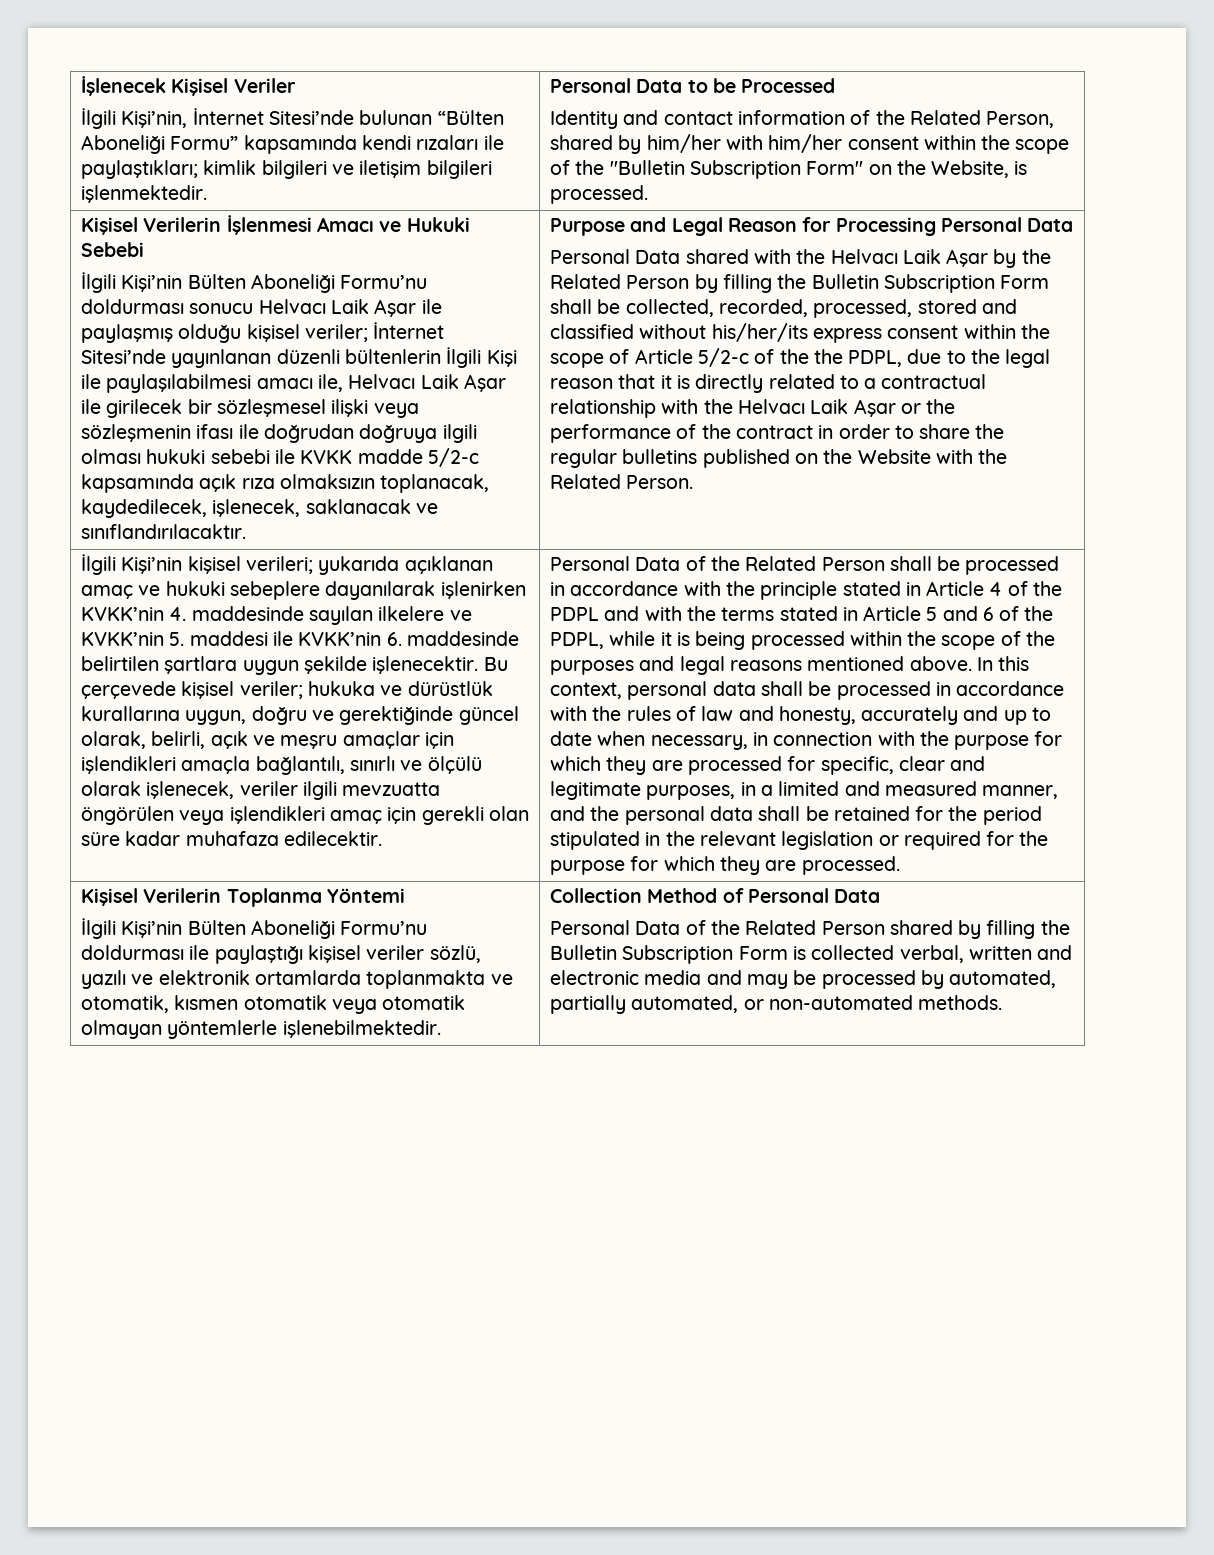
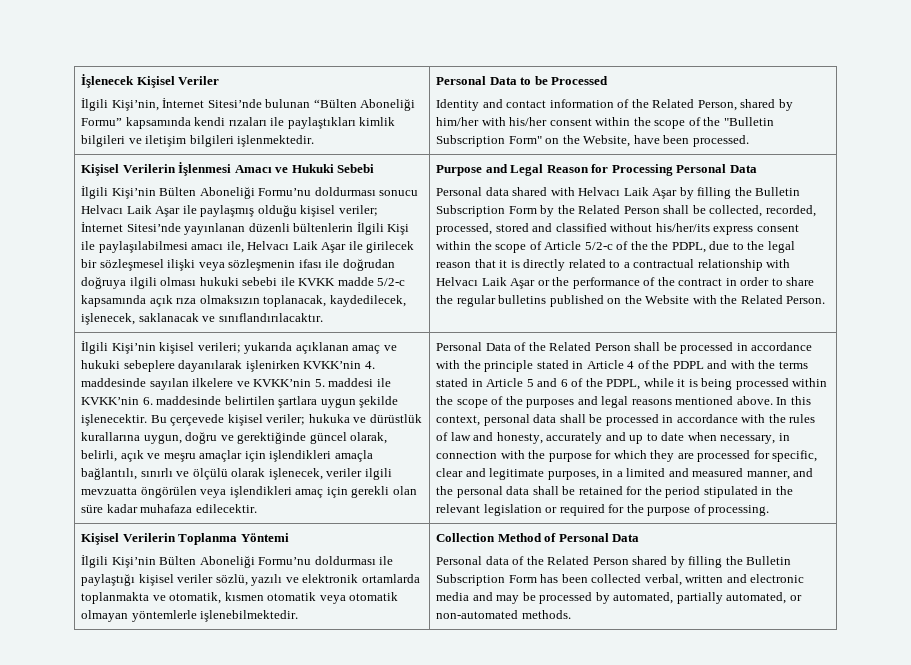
[81,160,199,179] paylaştıkları; -> [287,117,356,129] paylaştıkları
[768,134,843,153] him/her -> [509,117,548,126] his/her
[1014,161,1028,175] is -> [633,135,690,144] have been
[635,250,681,264] Data -> [485,187,509,196] data
[796,249,826,264] the -> (575, 191) none
[1021,249,1051,264] [550,274,1050,293] the Related Person by filling the Bulletin Subscription Form -> [697,187,801,199] [436,205,660,217] filling the Bulletin Subscription Form by the Related Person
[703,399,733,414] the -> (791, 263) none
[630,856,900,875] for which they are processed. -> [693,504,770,516] of processing.
[635,921,681,935] Data -> [485,556,509,565] data
[792,946,806,960] is -> [540,574,588,583] has been

